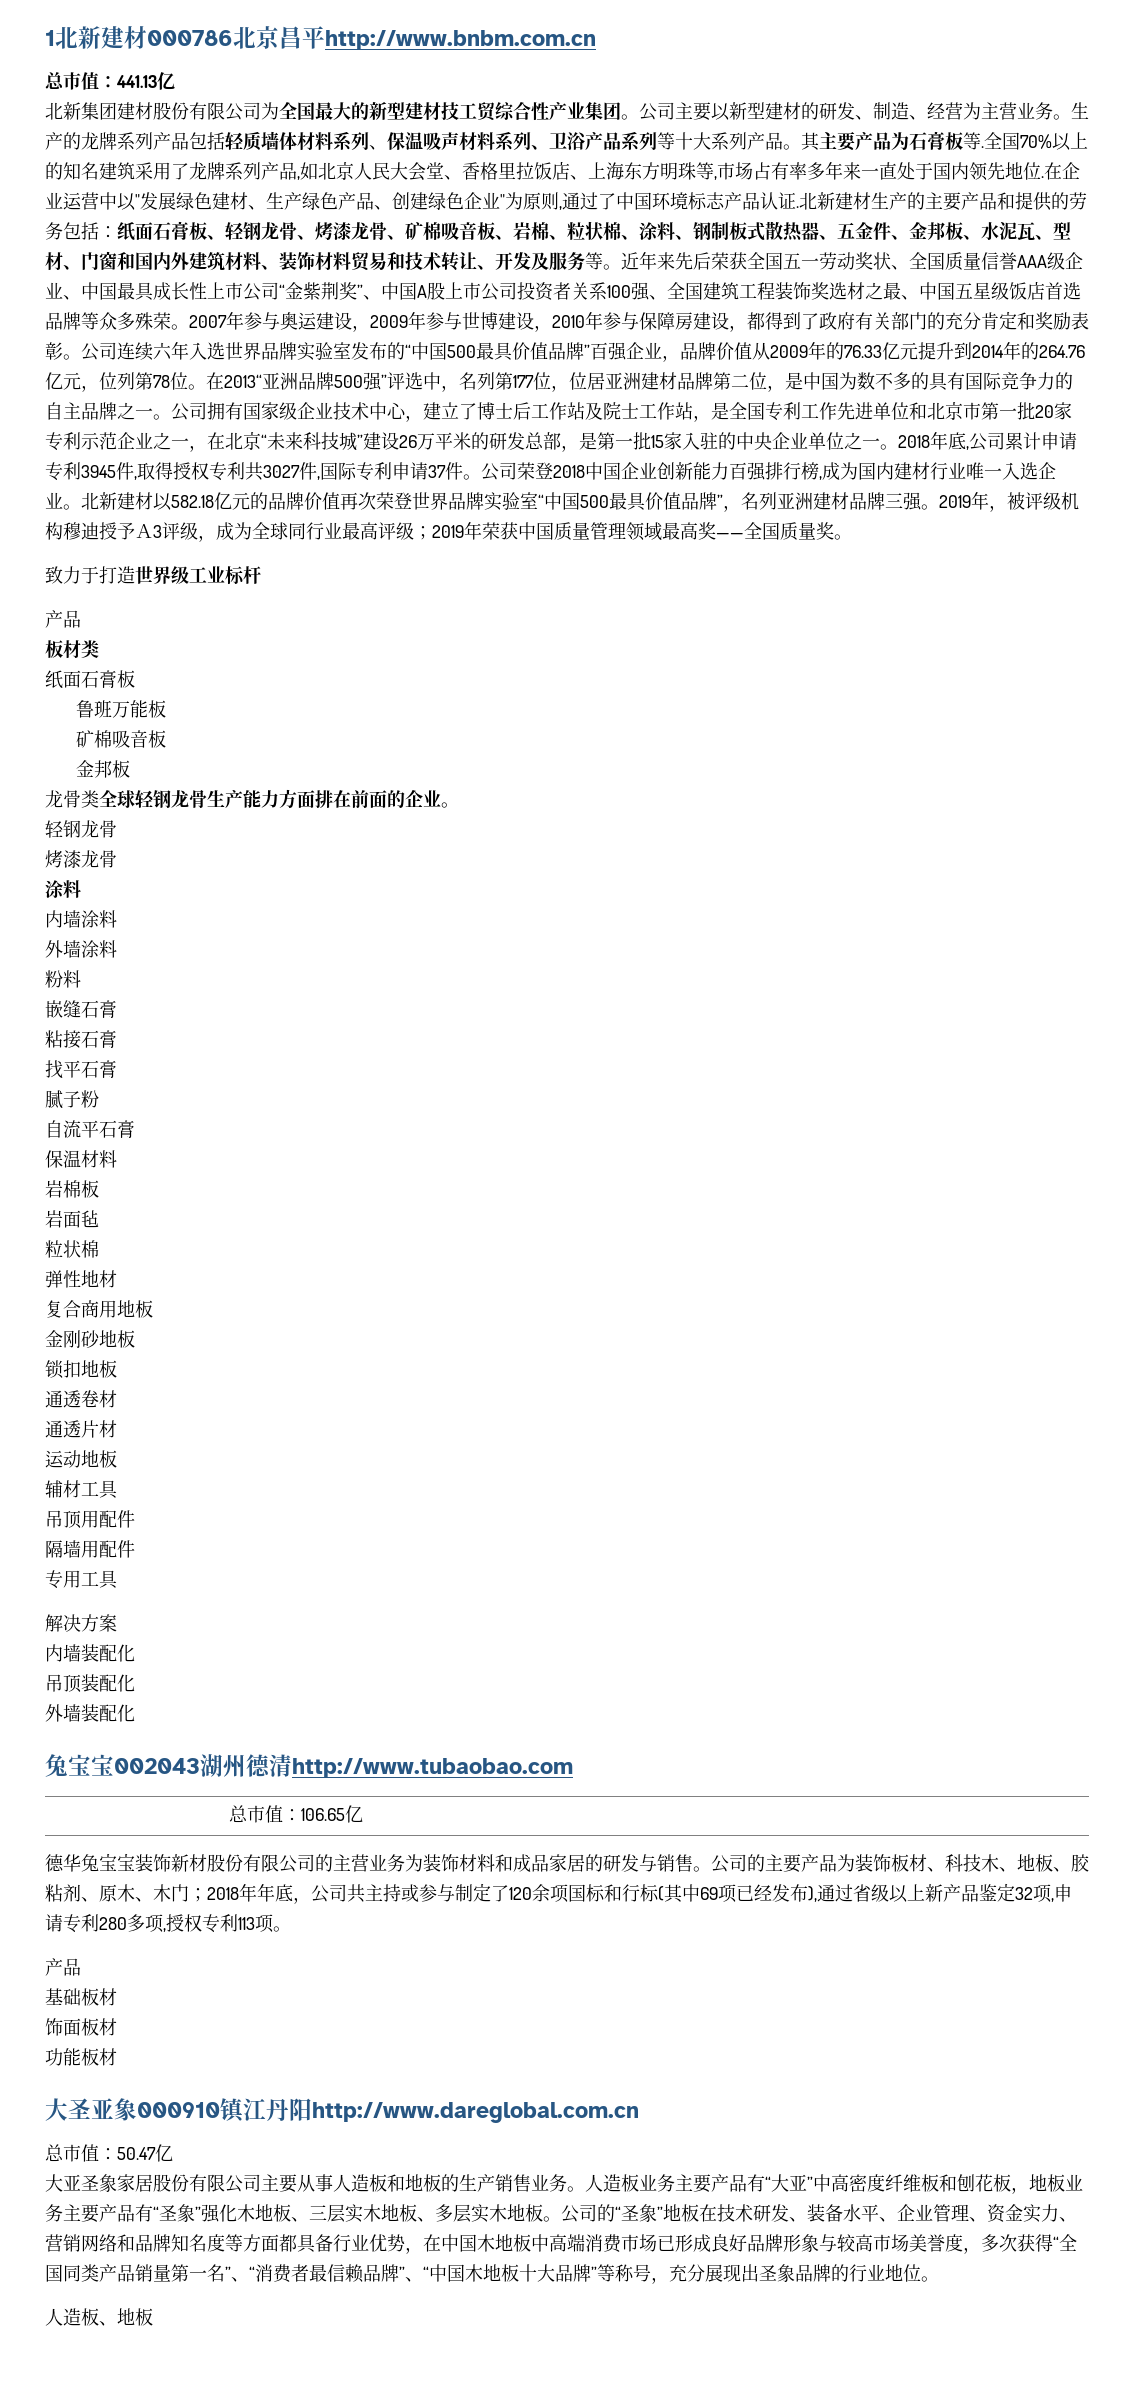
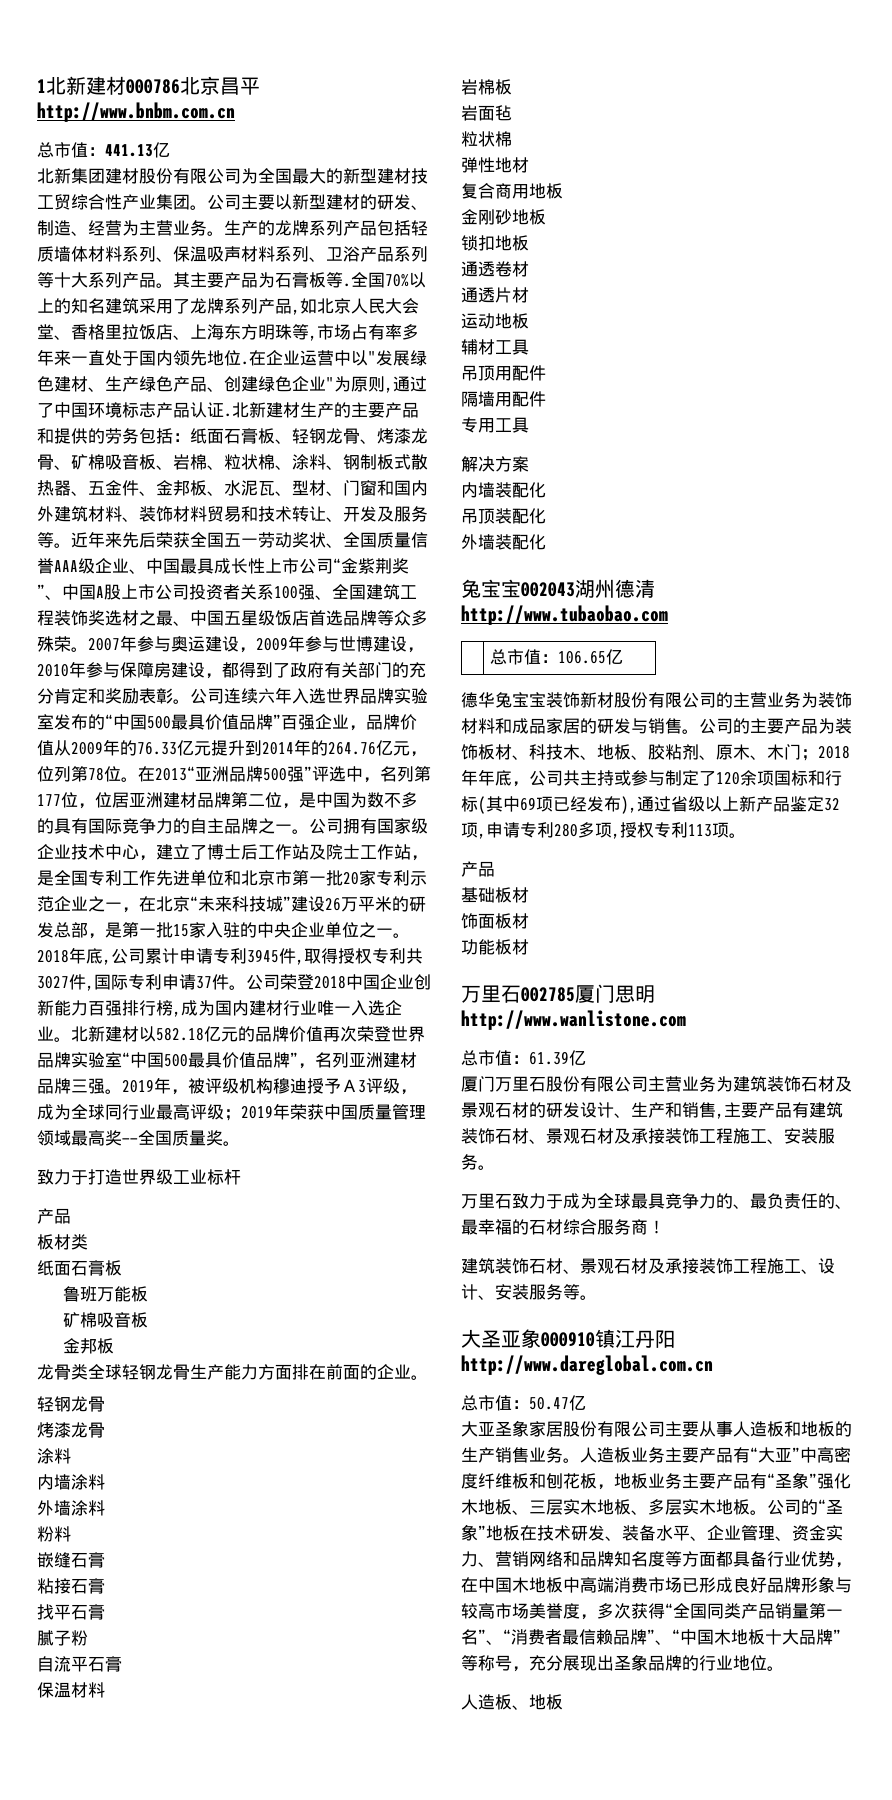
(117, 2057) none -> [461,984,655,1003] [461,1010,686,1030] [461,1050,586,1066] [461,1076,852,1092] [461,1102,843,1119] [461,1128,835,1144] [461,1154,495,1170] [461,1193,852,1209] [461,1219,665,1235] [461,1258,835,1274] [461,1284,597,1300] // 万里石002785厦门思明http://www.wanlistone.com // 总市值：61.39亿 // 厦门万里石股份有限公司主营业务为建筑装饰石材及景观石材的研发设计、生产和销售,主要产品有建筑装饰石材、景观石材及承接装饰工程施工、安装服务。 // 万里石致力于成为全球最具竞争力的、最负责任的、最幸福的石材综合服务商！ // 建筑装饰石材、景观石材及承接装饰工程施工、设计、安装服务等。

